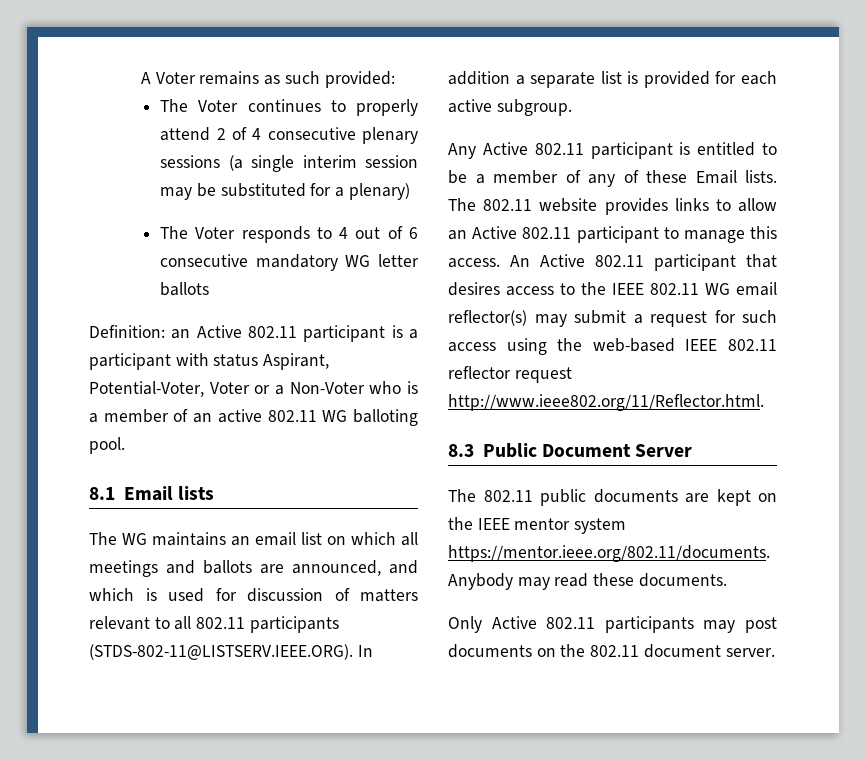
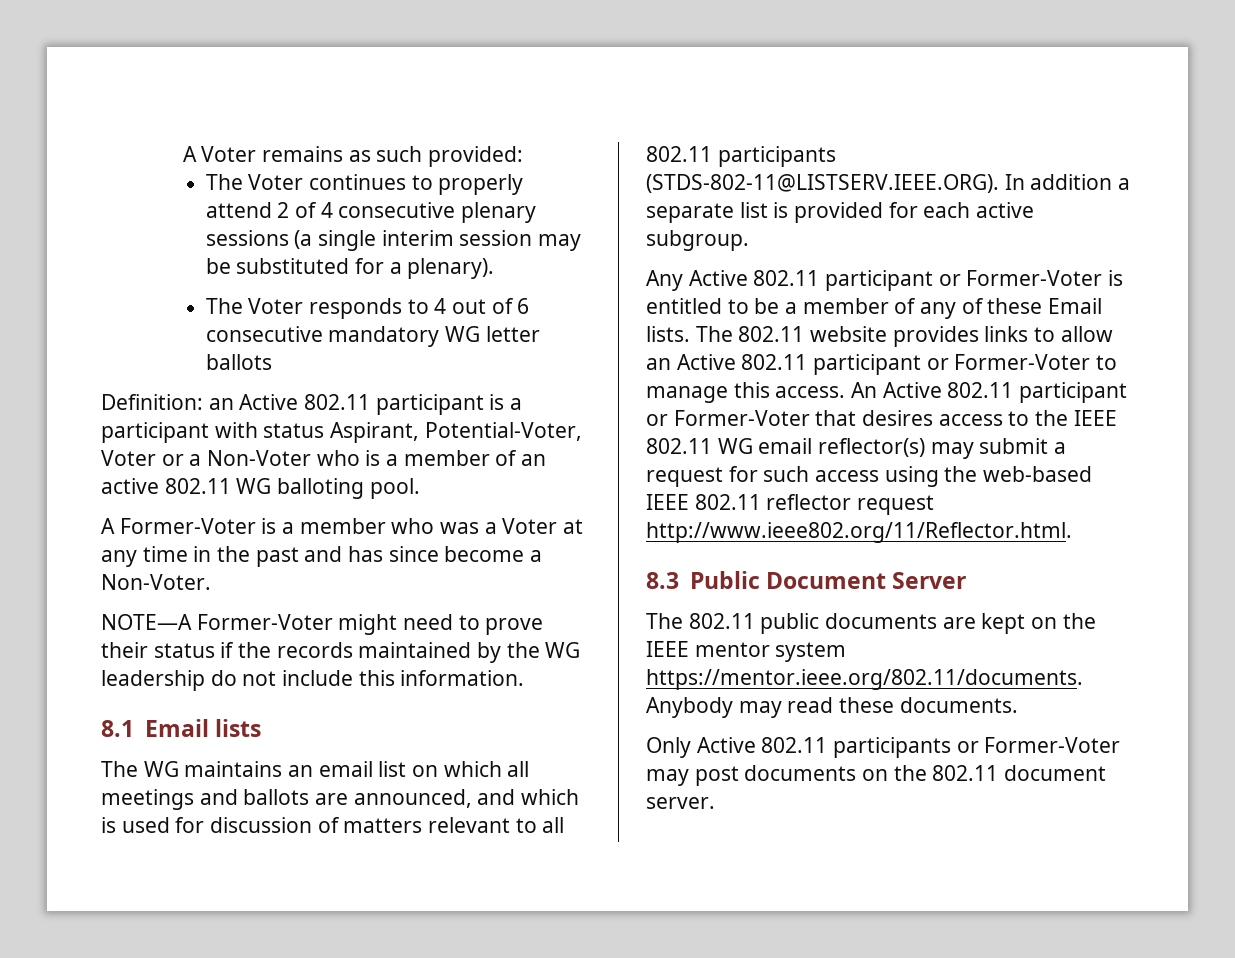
[348,183,410,200] plenary) -> [407,258,495,279] plenary).
(125, 445) none -> [101,518,584,534] [101,546,543,567] [101,574,211,590] [101,614,544,635] [101,642,581,663] [101,670,525,691] // A Former-Voter is a member who was a Voter at any time in the past and has since become a Non-Voter. // NOTE—A Former-Voter might need to prove their status if the records maintained by the WG leadership do not include this information.
(673, 150) none -> [938,270,1103,286] or Former-Voter
(659, 234) none -> [926,354,1091,370] or Former-Voter
(736, 262) none -> [646,410,810,426] or Former-Voter
(694, 624) none -> [956,737,1121,753] or Former-Voter

